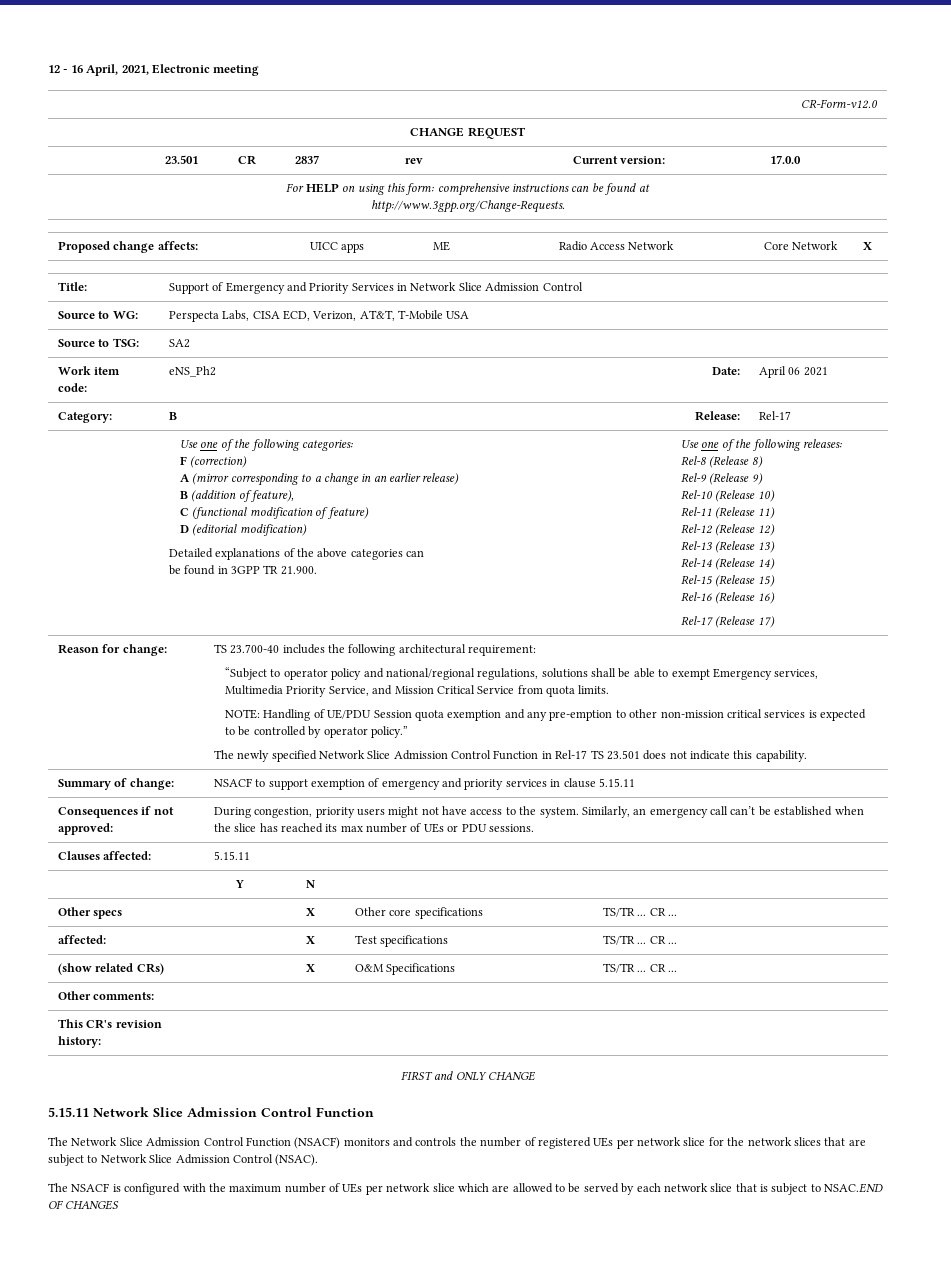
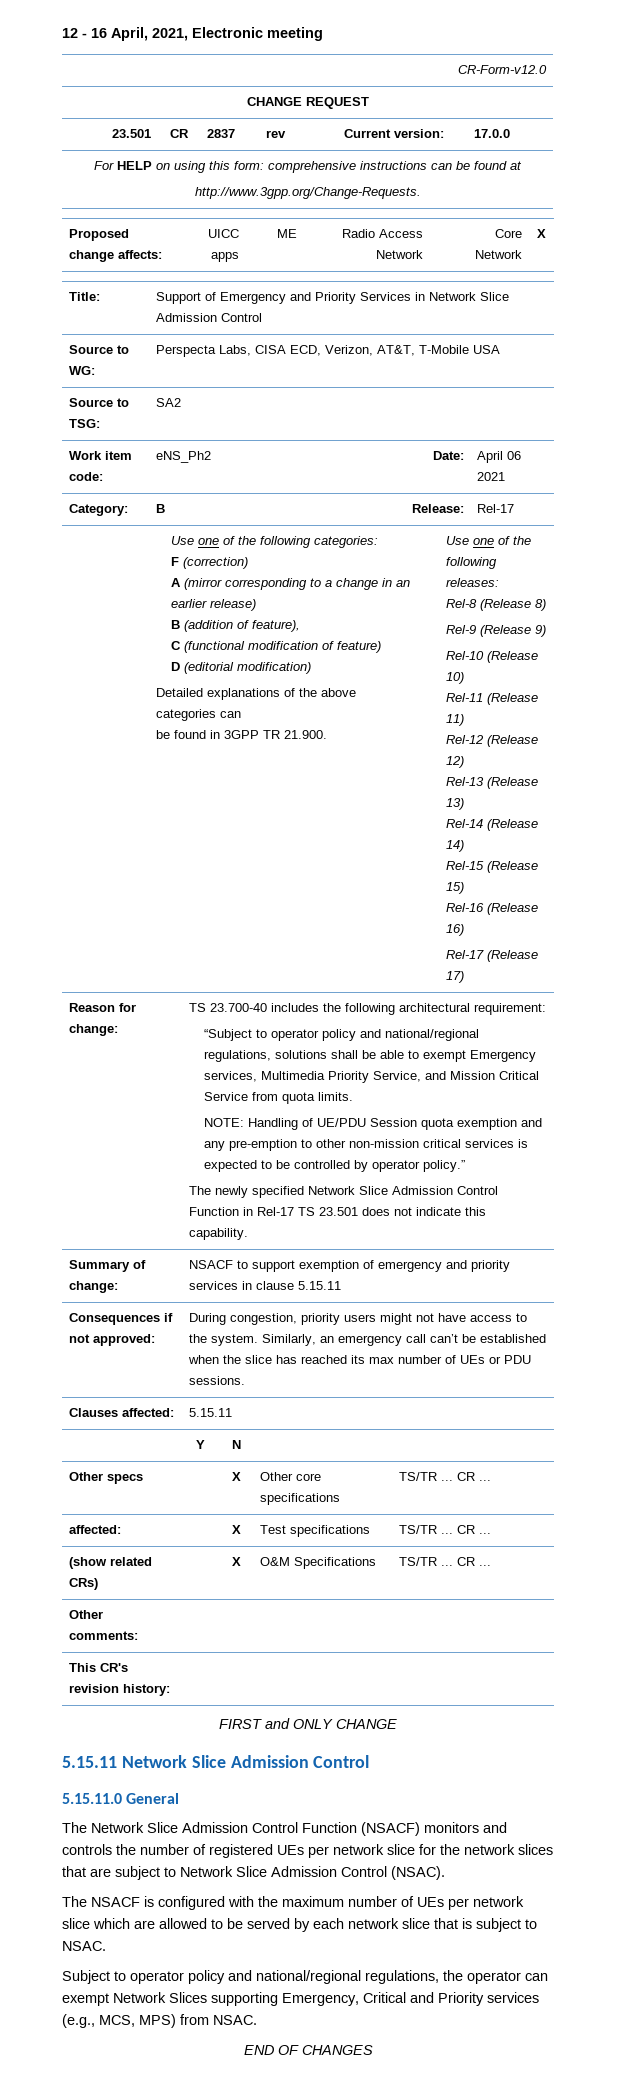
[316,1107,374,1117] Function -> [62,1793,180,1804] // 5.15.11.0 General
[824,1183,884,1193] NSAC.END -> [62,1941,106,1951] [62,1970,548,1984] [62,1992,539,2006] [62,2014,257,2028] [243,2045,274,2055] NSAC. // Subject to operator policy and national/regional regulations, the operator can exempt Network Slices supporting Emergency, Critical and Priority services (e.g., MCS, MPS) from NSAC. // END

